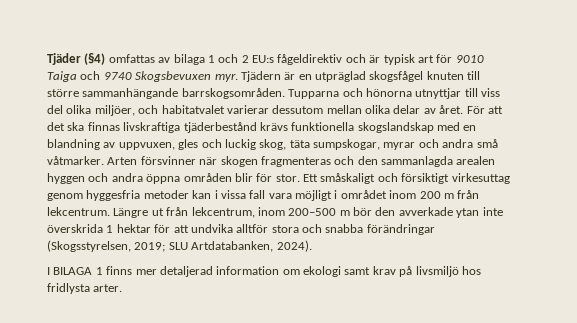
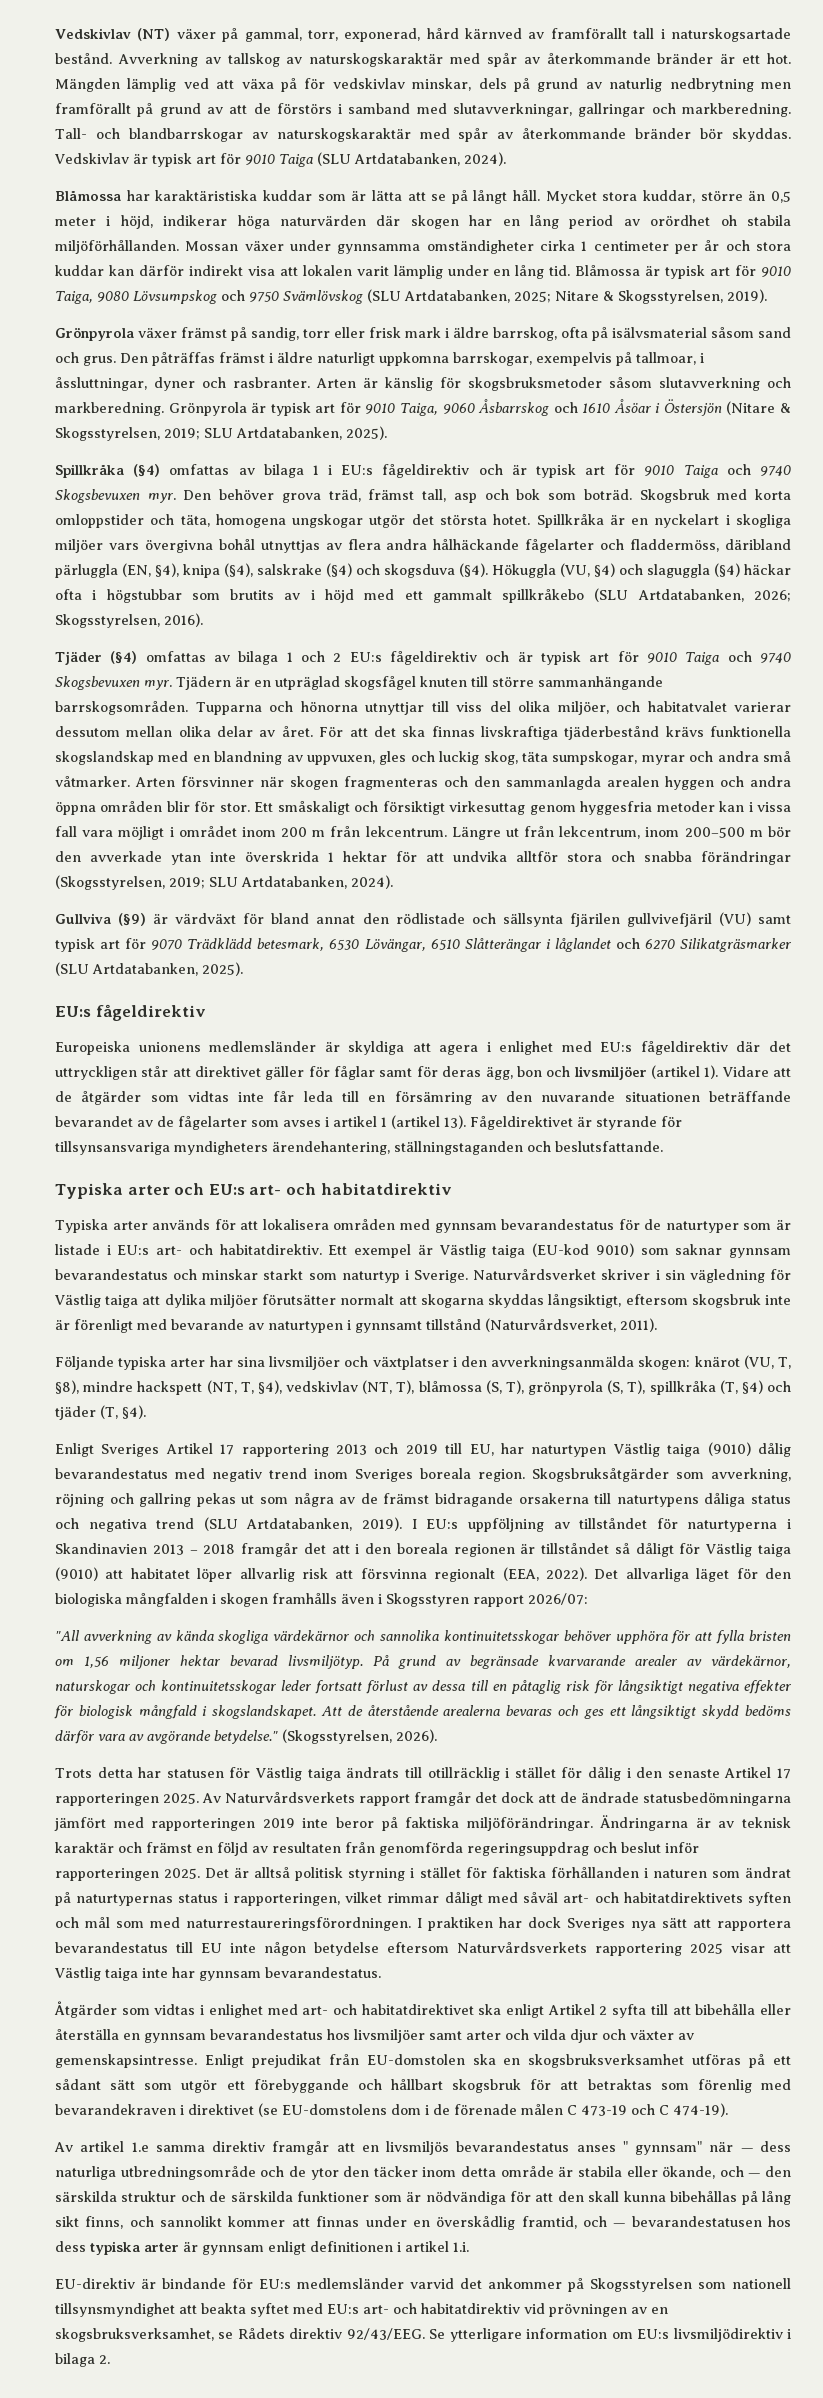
(47, 59) none -> [55,28,791,42] [55,53,791,67] [55,78,791,92] [55,103,791,117] [55,128,792,142] [54,152,506,167] [55,190,791,204] [55,215,791,229] [55,240,792,254] [55,265,792,279] [55,289,767,304] [55,327,791,341] [55,352,704,366] [55,377,791,391] [55,399,791,416] [55,426,387,441] [55,464,791,478] [55,489,792,503] [55,514,792,528] [55,539,791,553] [55,563,791,578] [55,588,792,603] [55,613,203,628] Vedskivlav (NT) växer på gammal, torr, exponerad, hård kärnved av framförallt tall i naturskogsartade bestånd. Avverkning av tallskog av naturskogskaraktär med spår av återkommande bränder är ett hot. Mängden lämplig ved att växa på för vedskivlav minskar, dels på grund av naturlig nedbrytning men framförallt på grund av att de förstörs i samband med slutavverkningar, gallringar och markberedning. Tall- och blandbarrskogar av naturskogskaraktär med spår av återkommande bränder bör skyddas. Vedskivlav är typisk art för 9010 Taiga (SLU Artdatabanken, 2024). // Blåmossa har karaktäristiska kuddar som är lätta att se på långt håll. Mycket stora kuddar, större än 0,5 meter i höjd, indikerar höga naturvärden där skogen har en lång period av orördhet oh stabila miljöförhållanden. Mossan växer under gynnsamma omständigheter cirka 1 centimeter per år och stora kuddar kan därför indirekt visa att lokalen varit lämplig under en lång tid. Blåmossa är typisk art för 9010 Taiga, 9080 Lövsumpskog och 9750 Svämlövskog (SLU Artdatabanken, 2025; Nitare & Skogsstyrelsen, 2019). // Grönpyrola växer främst på sandig, torr eller frisk mark i äldre barrskog, ofta på isälvsmaterial såsom sand och grus. Den påträffas främst i äldre naturligt uppkomna barrskogar, exempelvis på tallmoar, i åssluttningar, dyner och rasbranter. Arten är känslig för skogsbruksmetoder såsom slutavverkning och markberedning. Grönpyrola är typisk art för 9010 Taiga, 9060 Åsbarrskog och 1610 Åsöar i Östersjön (Nitare & Skogsstyrelsen, 2019; SLU Artdatabanken, 2025). // Spillkråka (§4) omfattas av bilaga 1 i EU:s fågeldirektiv och är typisk art för 9010 Taiga och 9740 Skogsbevuxen myr. Den behöver grova träd, främst tall, asp och bok som boträd. Skogsbruk med korta omloppstider och täta, homogena ungskogar utgör det största hotet. Spillkråka är en nyckelart i skogliga miljöer vars övergivna bohål utnyttjas av flera andra hålhäckande fågelarter och fladdermöss, däribland pärluggla (EN, §4), knipa (§4), salskrake (§4) och skogsduva (§4). Hökuggla (VU, §4) och slaguggla (§4) häckar ofta i högstubbar som brutits av i höjd med ett gammalt spillkråkebo (SLU Artdatabanken, 2026; Skogsstyrelsen, 2016). //
[47,266,481,277] [47,283,123,294] I BILAGA 1 finns mer detaljerad information om ekologi samt krav på livsmiljö hos fridlysta arter. -> [55,912,791,927] [55,938,792,952] [55,962,243,976] [55,1004,206,1021] [55,1041,792,1055] [55,1065,792,1080] [55,1091,791,1105] [55,1115,682,1130] [55,1141,663,1155] [55,1183,452,1199] [55,1219,791,1233] [55,1243,792,1258] [55,1269,792,1283] [54,1294,792,1308] [55,1318,657,1333] [55,1355,791,1370] [55,1380,791,1395] [55,1405,146,1420] [55,1442,791,1457] [55,1468,791,1482] [55,1493,792,1507] [55,1517,792,1532] [55,1543,791,1557] [55,1567,791,1582] [55,1593,588,1607] [55,1630,792,1644] [55,1655,791,1669] [55,1680,793,1694] [54,1705,791,1719] [55,1729,437,1744] [55,1767,791,1781] [55,1792,791,1806] [54,1815,792,1831] [55,1842,699,1856] [55,1867,792,1881] [55,1892,792,1906] [55,1917,791,1931] [55,1942,791,1956] [54,1967,381,1981] [54,2001,792,2018] [55,2029,694,2043] [55,2054,791,2068] [55,2079,791,2093] [55,2103,728,2117] [54,2141,791,2155] [55,2166,791,2180] [55,2191,791,2205] [55,2216,791,2230] [55,2241,469,2255] [55,2278,791,2292] [55,2303,668,2317] [55,2328,792,2342] [55,2353,110,2367] Gullviva (§9) är värdväxt för bland annat den rödlistade och sällsynta fjärilen gullvivefjäril (VU) samt typisk art för 9070 Trädklädd betesmark, 6530 Lövängar, 6510 Slåtterängar i låglandet och 6270 Silikatgräsmarker (SLU Artdatabanken, 2025). // EU:s fågeldirektiv // Europeiska unionens medlemsländer är skyldiga att agera i enlighet med EU:s fågeldirektiv där det uttryckligen står att direktivet gäller för fåglar samt för deras ägg, bon och livsmiljöer (artikel 1). Vidare att de åtgärder som vidtas inte får leda till en försämring av den nuvarande situationen beträffande bevarandet av de fågelarter som avses i artikel 1 (artikel 13). Fågeldirektivet är styrande för tillsynsansvariga myndigheters ärendehantering, ställningstaganden och beslutsfattande. // Typiska arter och EU:s art- och habitatdirektiv // Typiska arter används för att lokalisera områden med gynnsam bevarandestatus för de naturtyper som är listade i EU:s art- och habitatdirektiv. Ett exempel är Västlig taiga (EU-kod 9010) som saknar gynnsam bevarandestatus och minskar starkt som naturtyp i Sverige. Naturvårdsverket skriver i sin vägledning för Västlig taiga att dylika miljöer förutsätter normalt att skogarna skyddas långsiktigt, eftersom skogsbruk inte är förenligt med bevarande av naturtypen i gynnsamt tillstånd (Naturvårdsverket, 2011). // Följande typiska arter har sina livsmiljöer och växtplatser i den avverkningsanmälda skogen: knärot (VU, T, §8), mindre hackspett (NT, T, §4), vedskivlav (NT, T), blåmossa (S, T), grönpyrola (S, T), spillkråka (T, §4) och tjäder (T, §4). // Enligt Sveriges Artikel 17 rapportering 2013 och 2019 till EU, har naturtypen Västlig taiga (9010) dålig bevarandestatus med negativ trend inom Sveriges boreala region. Skogsbruksåtgärder som avverkning, röjning och gallring pekas ut som några av de främst bidragande orsakerna till naturtypens dåliga status och negativa trend (SLU Artdatabanken, 2019). I EU:s uppföljning av tillståndet för naturtyperna i Skandinavien 2013 – 2018 framgår det att i den boreala regionen är tillståndet så dåligt för Västlig taiga (9010) att habitatet löper allvarlig risk att försvinna regionalt (EEA, 2022). Det allvarliga läget för den biologiska mångfalden i skogen framhålls även i Skogsstyren rapport 2026/07: // "All avverkning av kända skogliga värdekärnor och sannolika kontinuitetsskogar behöver upphöra för att fylla bristen om 1,56 miljoner hektar bevarad livsmiljötyp. På grund av begränsade kvarvarande arealer av värdekärnor, naturskogar och kontinuitetsskogar leder fortsatt förlust av dessa till en påtaglig risk för långsiktigt negativa effekter för biologisk mångfald i skogslandskapet. Att de återstående arealerna bevaras och ges ett långsiktigt skydd bedöms därför vara av avgörande betydelse." (Skogsstyrelsen, 2026). // Trots detta har statusen för Västlig taiga ändrats till otillräcklig i stället för dålig i den senaste Artikel 17 rapporteringen 2025. Av Naturvårdsverkets rapport framgår det dock att de ändrade statusbedömningarna jämfört med rapporteringen 2019 inte beror på faktiska miljöförändringar. Ändringarna är av teknisk karaktär och främst en följd av resultaten från genomförda regeringsuppdrag och beslut inför rapporteringen 2025. Det är alltså politisk styrning i stället för faktiska förhållanden i naturen som ändrat på naturtypernas status i rapporteringen, vilket rimmar dåligt med såväl art- och habitatdirektivets syften och mål som med naturrestaureringsförordningen. I praktiken har dock Sveriges nya sätt att rapportera bevarandestatus till EU inte någon betydelse eftersom Naturvårdsverkets rapportering 2025 visar att Västlig taiga inte har gynnsam bevarandestatus. // Åtgärder som vidtas i enlighet med art- och habitatdirektivet ska enligt Artikel 2 syfta till att bibehålla eller återställa en gynnsam bevarandestatus hos livsmiljöer samt arter och vilda djur och växter av gemenskapsintresse. Enligt prejudikat från EU-domstolen ska en skogsbruksverksamhet utföras på ett sådant sätt som utgör ett förebyggande och hållbart skogsbruk för att betraktas som förenlig med bevarandekraven i direktivet (se EU-domstolens dom i de förenade målen C 473-19 och C 474-19). // Av artikel 1.e samma direktiv framgår att en livsmiljös bevarandestatus anses " gynnsam" när — dess naturliga utbredningsområde och de ytor den täcker inom detta område är stabila eller ökande, och — den särskilda struktur och de särskilda funktioner som är nödvändiga för att den skall kunna bibehållas på lång sikt finns, och sannolikt kommer att finnas under en överskådlig framtid, och — bevarandestatusen hos dess typiska arter är gynnsam enligt definitionen i artikel 1.i. // EU-direktiv är bindande för EU:s medlemsländer varvid det ankommer på Skogsstyrelsen som nationell tillsynsmyndighet att beakta syftet med EU:s art- och habitatdirektiv vid prövningen av en skogsbruksverksamhet, se Rådets direktiv 92/43/EEG. Se ytterligare information om EU:s livsmiljödirektiv i bilaga 2.

